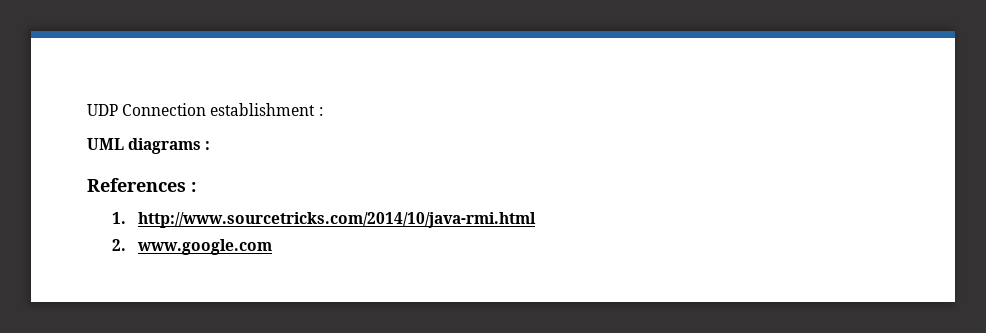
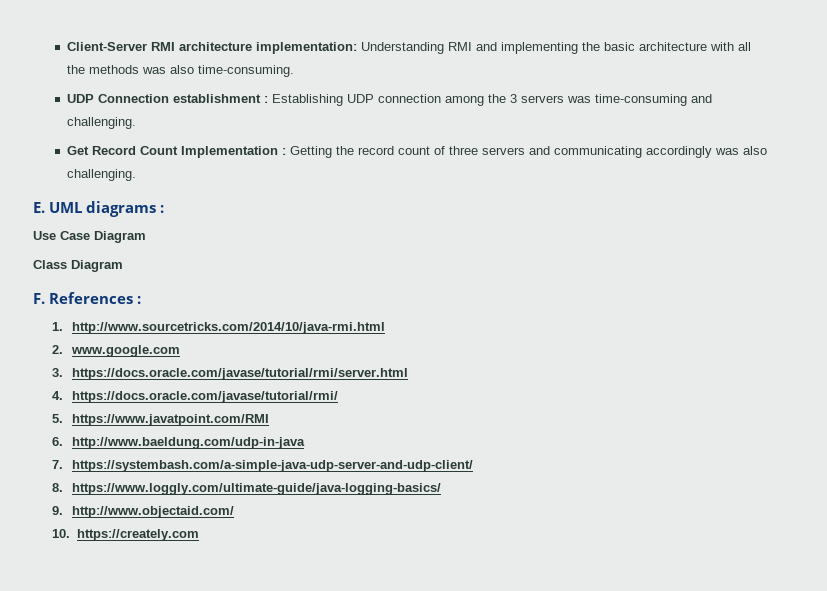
[87,103,323,116] [87,138,211,154] UDP Connection establishment : // UML diagrams : // -> [66,42,751,54] [66,65,294,77] [66,94,712,106] [66,117,136,129] [66,146,767,158] [66,169,136,181] [33,201,164,217] [33,231,146,243] [33,260,123,272] [33,293,45,304] Client-Server RMI architecture implementation: Understanding RMI and implementing the basic architecture with all the methods was also time-consuming. // UDP Connection establishment : Establishing UDP connection among the 3 servers was time-consuming and challenging. // Get Record Count Implementation : Getting the record count of three servers and communicating accordingly was also challenging. // E. UML diagrams : // Use Case Diagram // Class Diagram // F.
(272, 247) none -> [52,368,408,380] [52,391,338,403] [52,414,269,426] [52,437,305,449] [52,460,473,472] [52,483,441,495] [52,506,234,518] [52,529,199,541] // 3. https://docs.oracle.com/javase/tutorial/rmi/server.html // 4. https://docs.oracle.com/javase/tutorial/rmi/ // 5. https://www.javatpoint.com/RMI // 6. http://www.baeldung.com/udp-in-java // 7. https://systembash.com/a-simple-java-udp-server-and-udp-client/ // 8. https://www.loggly.com/ultimate-guide/java-logging-basics/ // 9. http://www.objectaid.com/ // 10. https://creately.com

